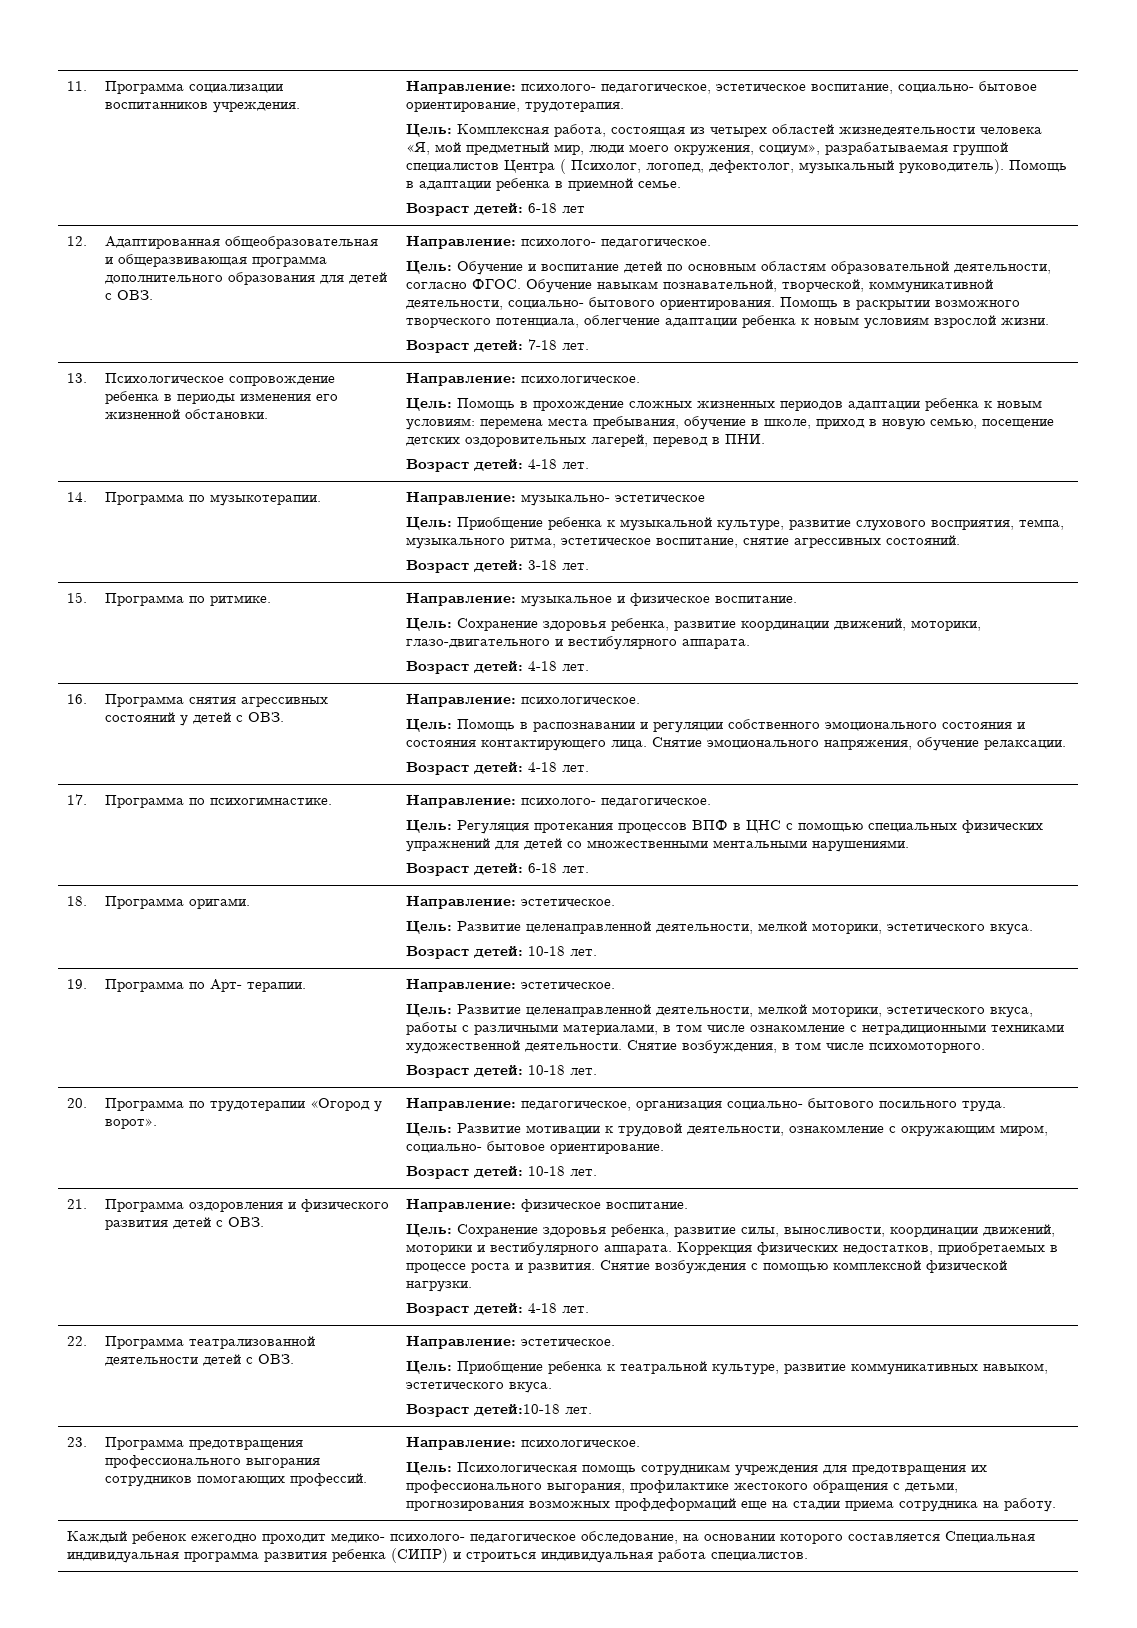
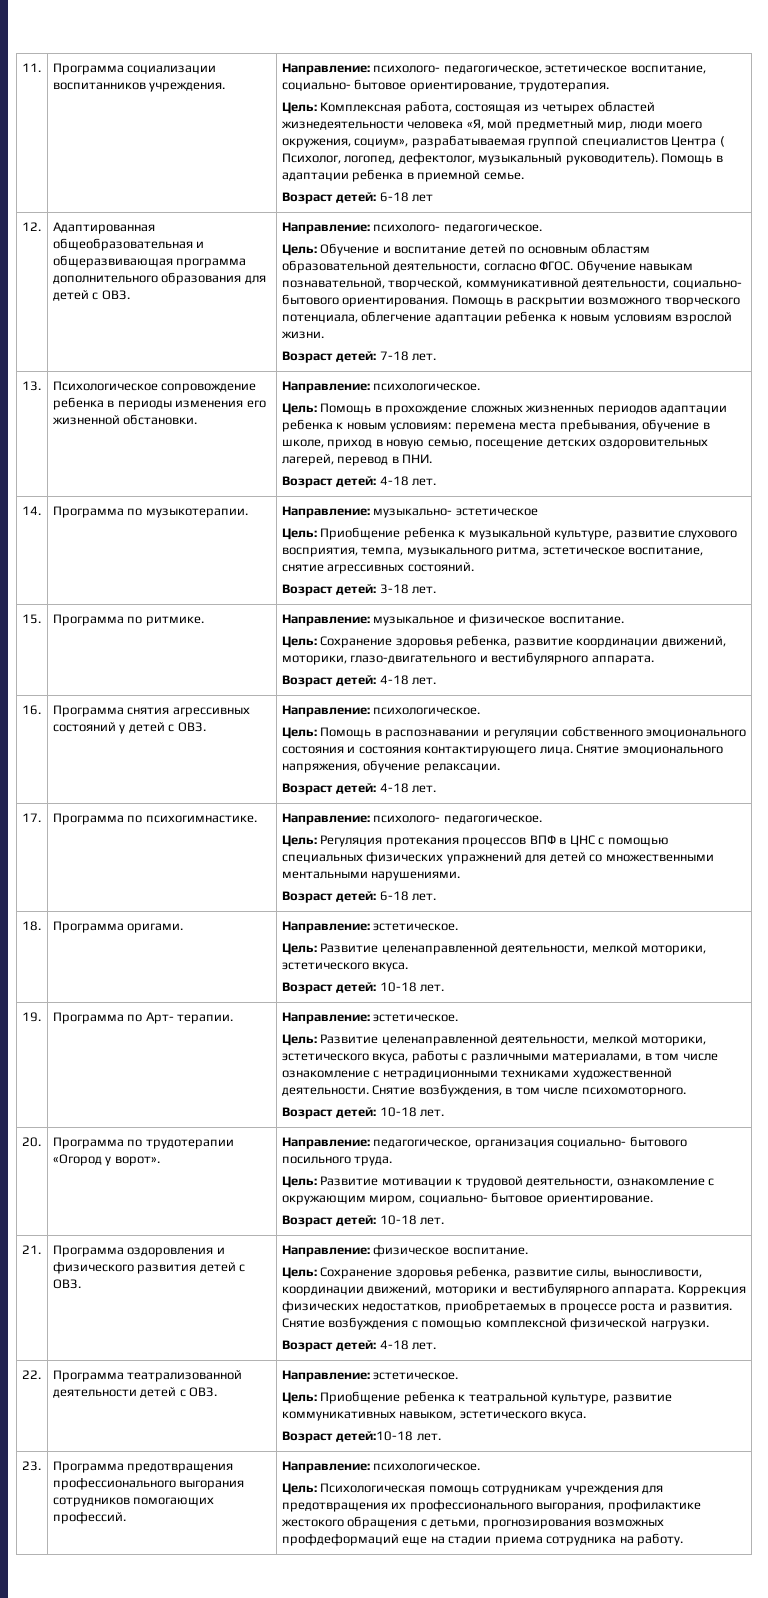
[66,1531,1035,1544] [66,1548,808,1563] // Каждый ребенок ежегодно проходит медико- психолого- педагогическое обследование, на основании которого составляется Специальная индивидуальная программа развития ребенка (СИПР) и строиться индивидуальная работа специалистов. -> (684, 1539) none

